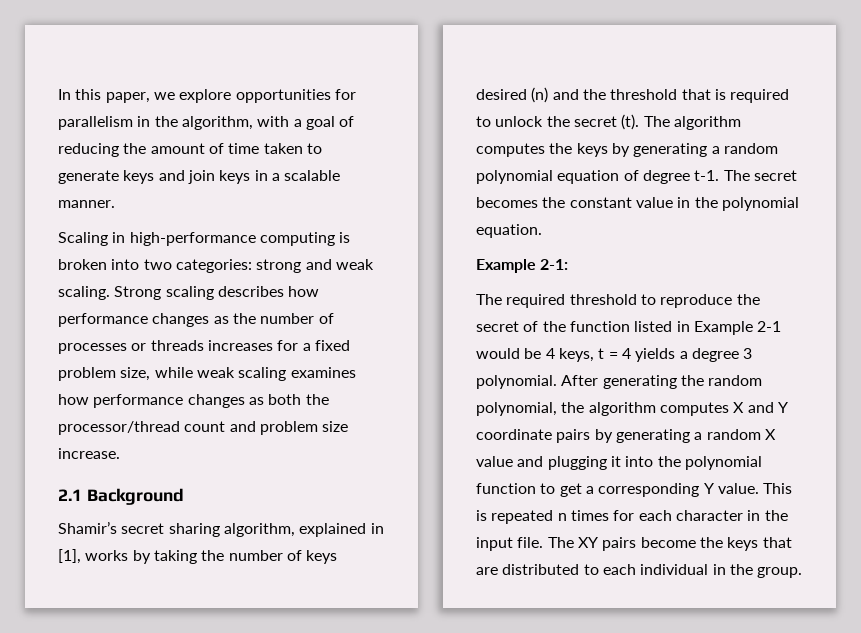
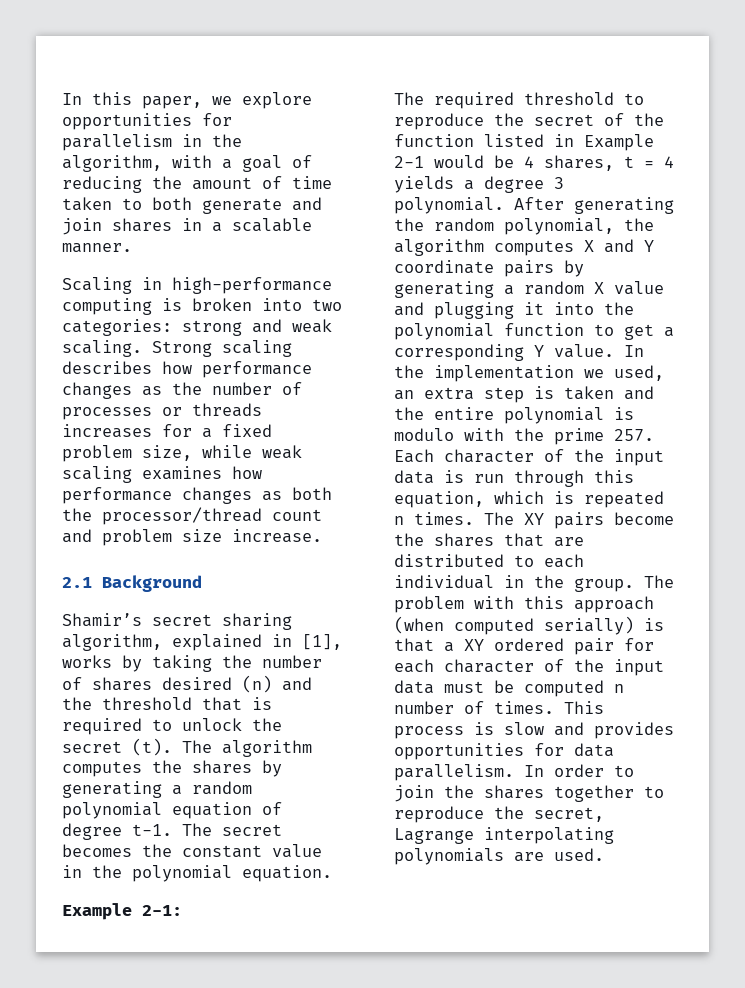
[58,170,155,184] generate keys -> [152,197,282,214] both generate
[219,170,251,184] keys -> [112,218,172,232] shares
[306,550,338,564] keys -> [92,677,152,691] shares
[576,143,608,157] keys -> [192,760,252,774] shares
[558,348,594,362] keys, -> [544,155,614,171] shares,
[763,483,793,494] [476,510,788,524] [476,537,544,551] This is repeated n times for each character in the input file. -> [624,345,644,357] [394,365,664,382] [394,386,654,403] [394,407,634,424] [394,428,654,445] [394,449,664,466] [394,470,634,487] [394,491,664,508] [394,512,474,525] In the implementation we used, an extra step is taken and the entire polynomial is modulo with the prime 257. Each character of the input data is run through this equation, which is repeated n times.
[727,537,759,551] keys -> [434,533,494,547] shares
(803, 572) none -> [644,575,674,588] [394,596,654,613] [394,616,664,635] [394,638,654,655] [394,659,664,676] [394,680,624,697] [394,701,604,714] [394,722,674,739] [394,743,614,760] [394,764,634,781] [394,785,664,802] [394,806,604,823] [394,827,614,844] [394,848,604,865] The problem with this approach (when computed serially) is that a XY ordered pair for each character of the input data must be computed n number of times. This process is slow and provides opportunities for data parallelism. In order to join the shares together to reproduce the secret, Lagrange interpolating polynomials are used.

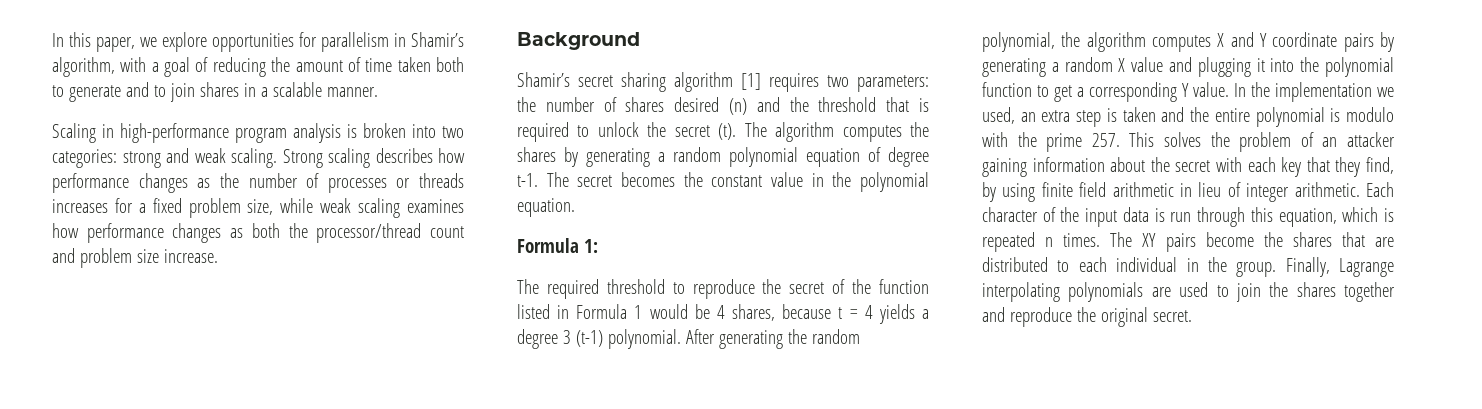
[212,134,242,147] the -> [410,32,464,47] Shamir’s
[122,197,192,210] to both -> [436,57,465,72] [52,85,64,97] both to
(322, 204) none -> [153,85,166,97] to
[62,298,152,315] computing -> [235,123,341,143] program analysis
[62,577,92,588] 2.1 -> (218, 256) none
[62,634,342,651] [62,655,212,672] algorithm, explained in [1], works by taking -> [674,72,930,92] algorithm [1] requires two parameters:
[62,903,182,920] Example 2-1: -> [517,238,598,253] Formula 1:
[584,134,654,151] [394,156,424,168] Example 2-1 -> [576,304,643,319] Formula 1
(614, 163) none -> [782,304,832,319] because
(564, 183) none -> [575,330,603,347] (t-1)
(654, 435) none -> [1129,132,1395,152] [982,157,1394,177] [982,182,1360,202] This solves the problem of an attacker gaining information about the secret with each key that they find, by using finite field arithmetic in lieu of integer arithmetic.
[644,575,674,588] [394,596,654,613] [394,616,664,635] [394,638,654,655] [394,659,664,676] [394,680,624,697] [394,701,604,714] [394,722,674,739] [394,743,614,760] [394,764,604,781] The problem with this approach (when computed serially) is that a XY ordered pair for each character of the input data must be computed n number of times. This process is slow and provides opportunities for data parallelism. In order -> [1285,257,1394,277] [982,282,1209,302] Finally, Lagrange interpolating polynomials are used
[644,786,664,798] [394,806,604,823] [394,827,614,844] [394,848,604,865] to reproduce the secret, Lagrange interpolating polynomials are used. -> [982,307,1192,327] and reproduce the original secret.

